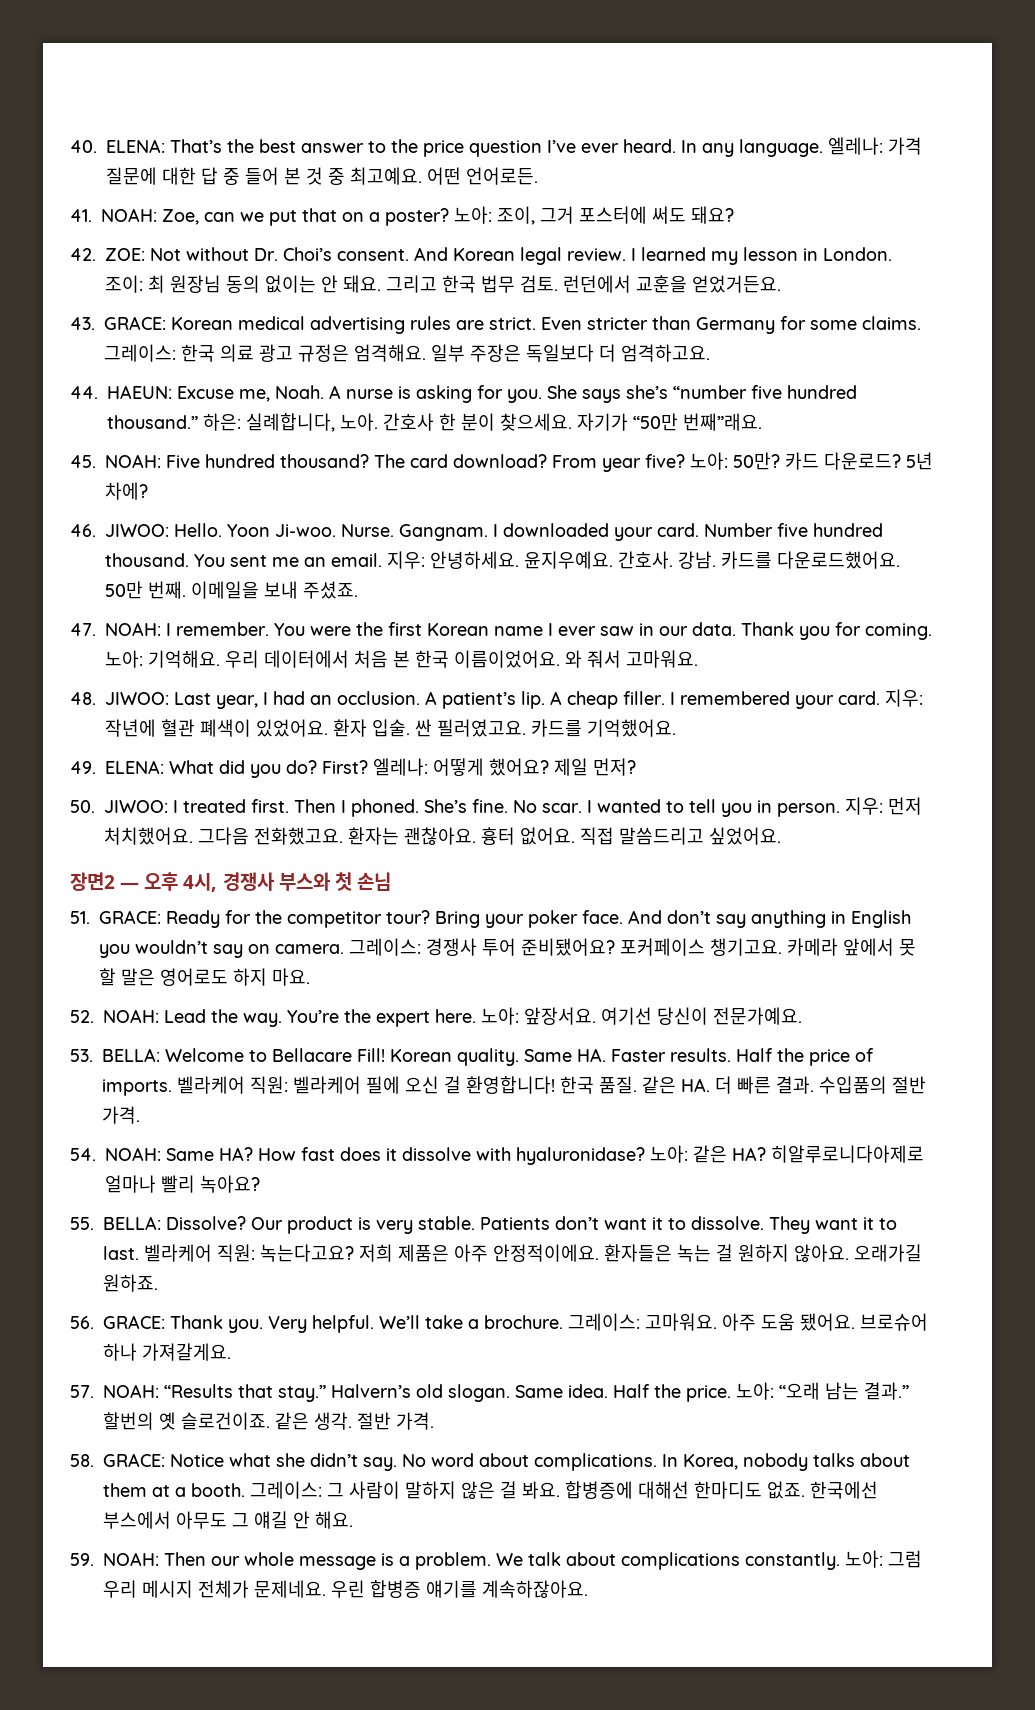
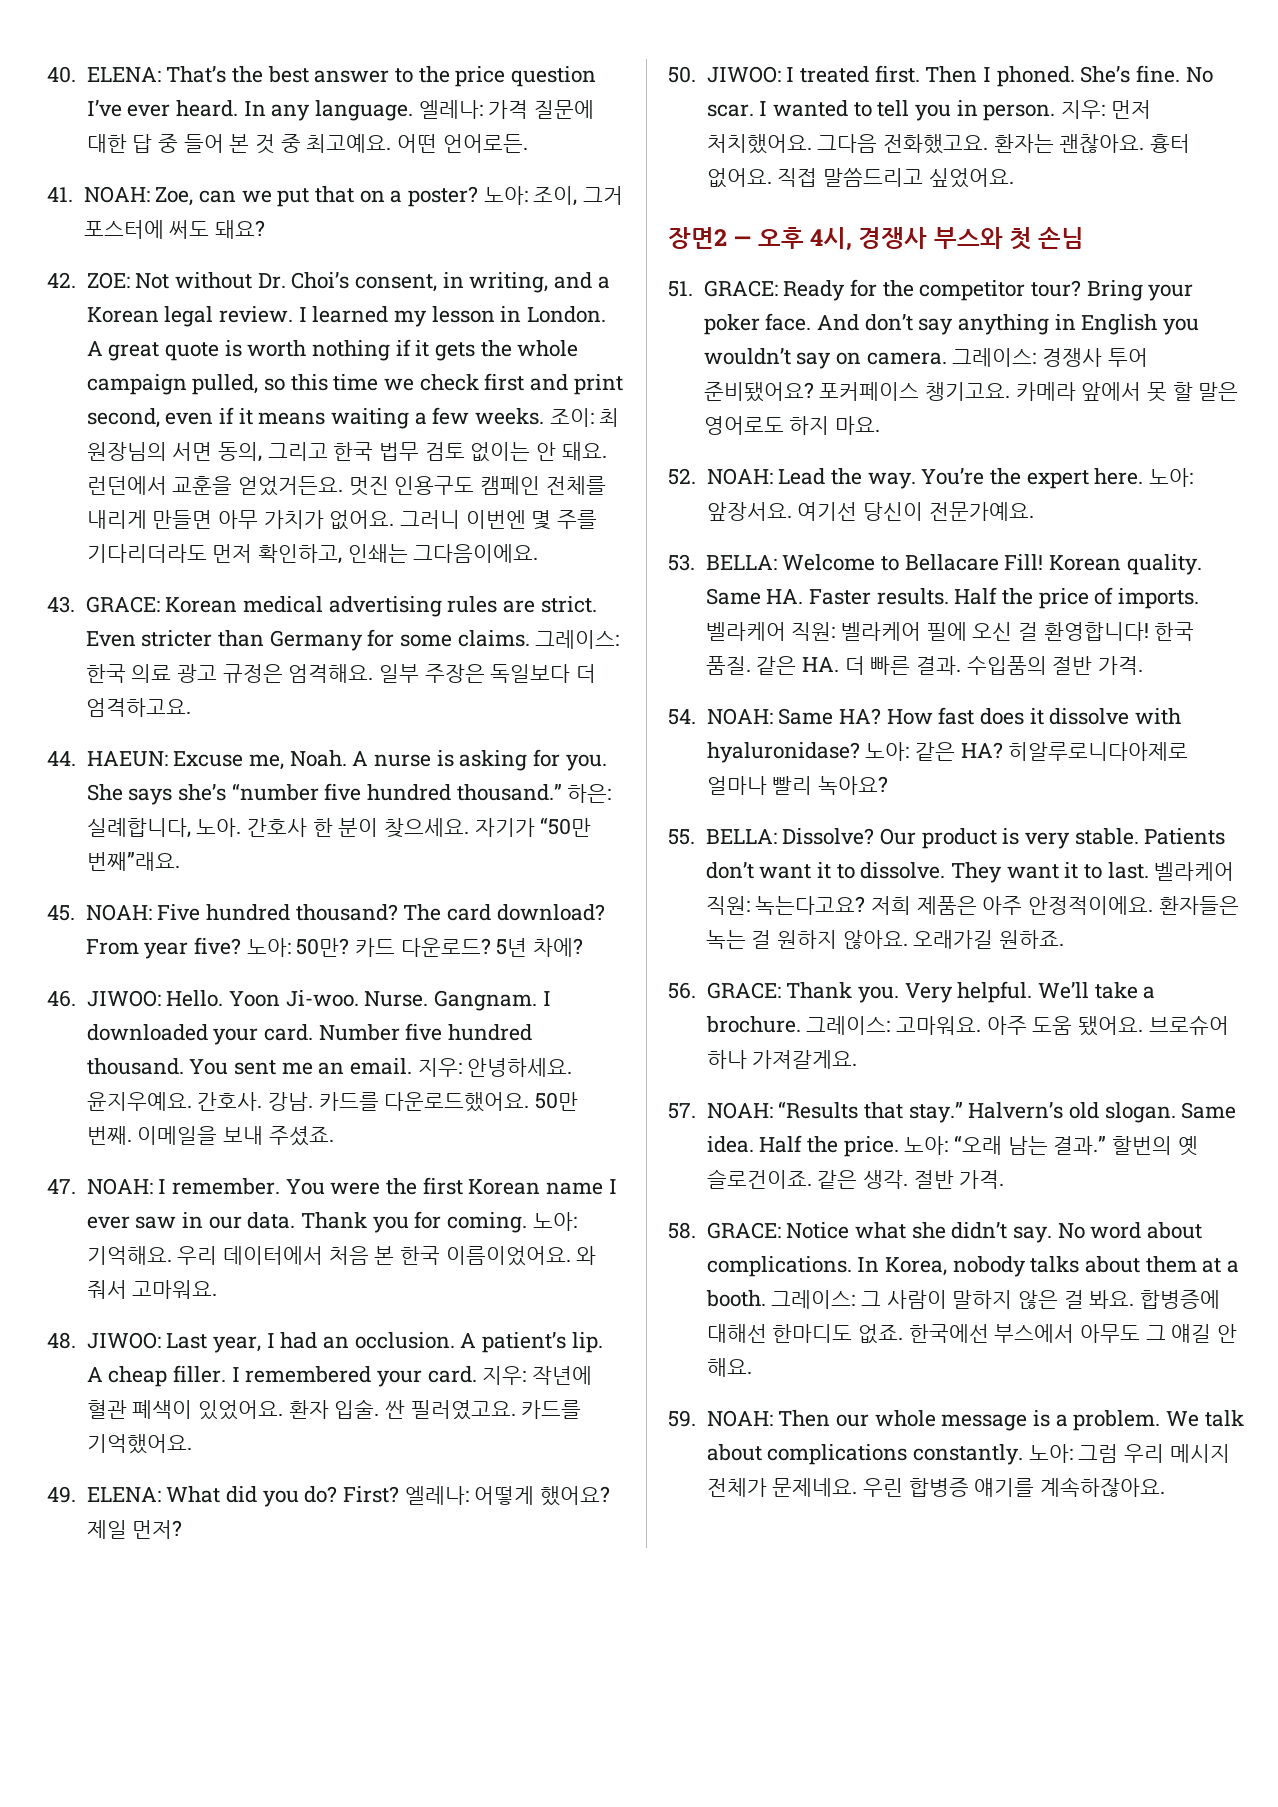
[337,247,448,261] consent. And -> [354,272,610,293] consent, in writing, and a
[105,275,781,293] 조이: 최 원장님 동의 없이는 안 돼요. 그리고 한국 법무 검토. 런던에서 교훈을 얻었거든요. -> [86,339,579,361] [86,373,623,395] [86,407,620,429] [86,442,607,462] [86,476,606,496] [86,510,597,530] [86,544,539,564] A great quote is worth nothing if it gets the whole campaign pulled, so this time we check first and print second, even if it means waiting a few weeks. 조이: 최 원장님의 서면 동의, 그리고 한국 법무 검토 없이는 안 돼요. 런던에서 교훈을 얻었거든요. 멋진 인용구도 캠페인 전체를 내리게 만들면 아무 가치가 없어요. 그러니 이번엔 몇 주를 기다리더라도 먼저 확인하고, 인쇄는 그다음이에요.

